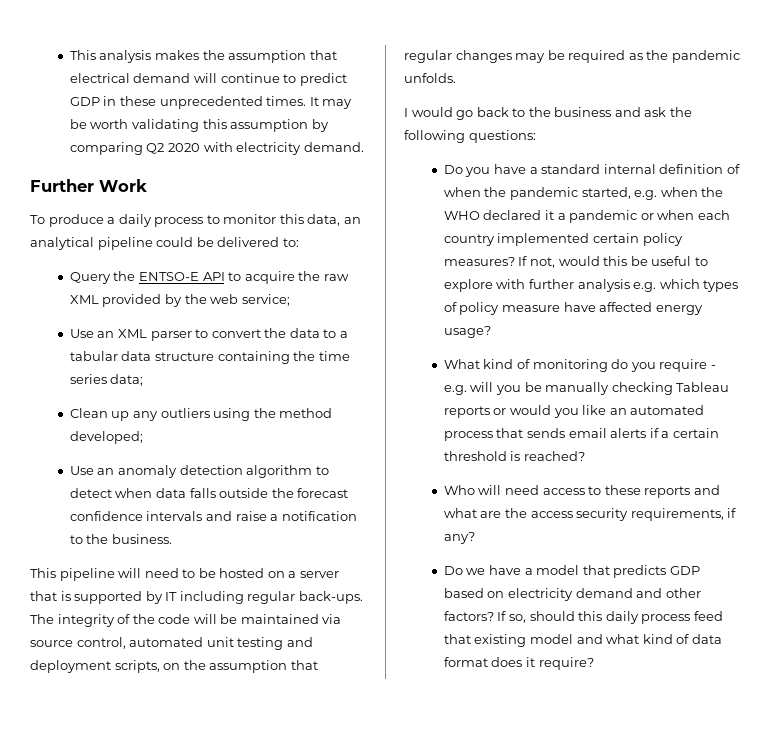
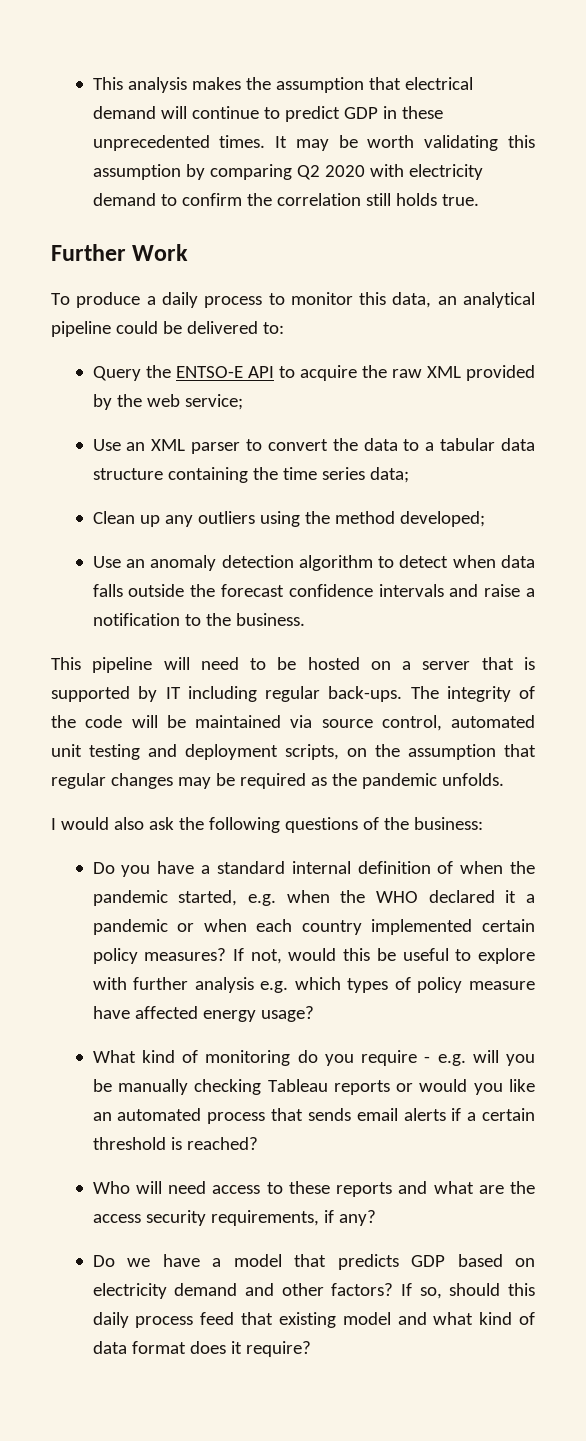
[303,142,364,152] demand. -> [92,193,479,206] demand to confirm the correlation still holds true.
[456,107,692,120] [404,130,536,143] go back to the business and ask the following questions: -> [113,817,483,833] also ask the following questions of the business:

